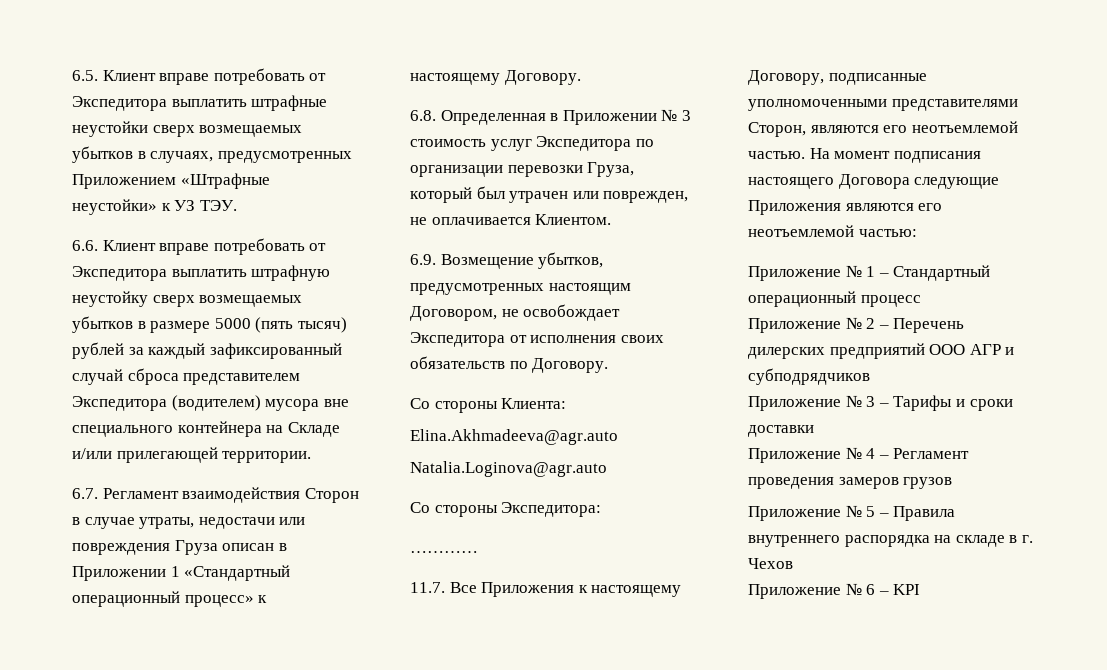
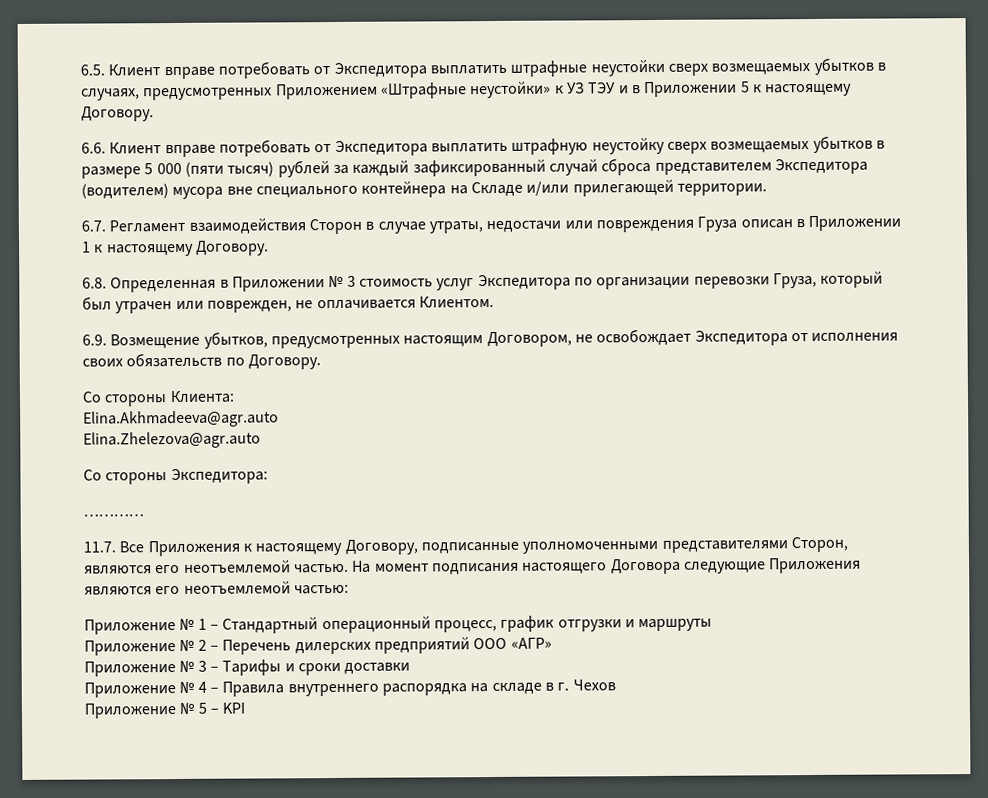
[199,200,237,211] ТЭУ. -> [588,81,853,98] [81,106,154,122] ТЭУ и в Приложении 5 к настоящему Договору.
[214,317,294,333] 5000 (пять -> [144,161,224,177] 5 000 (пяти
[184,565,291,581] [72,591,254,607] «Стандартный операционный процесс» -> (91, 247) none
[410,461,607,477] Natalia.Loginova@agr.auto -> [83,431,261,449] Elina.Zhelezova@agr.auto
[860,295,921,307] процесс -> [433,615,713,633] процесс, график отгрузки и маршруты
[969,344,1015,355] [748,368,870,385] АГР и субподрядчиков -> [510,637,552,649] «АГР»
[893,448,970,459] [748,477,953,489] [748,505,889,521] Регламент проведения замеров грузов // Приложение № 5 – -> (219, 690) none
[866,584,876,595] 6 -> [197,702,207,714] 5

